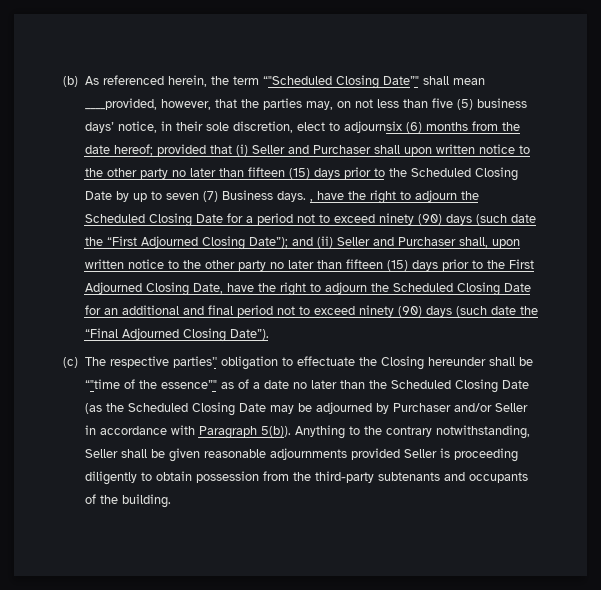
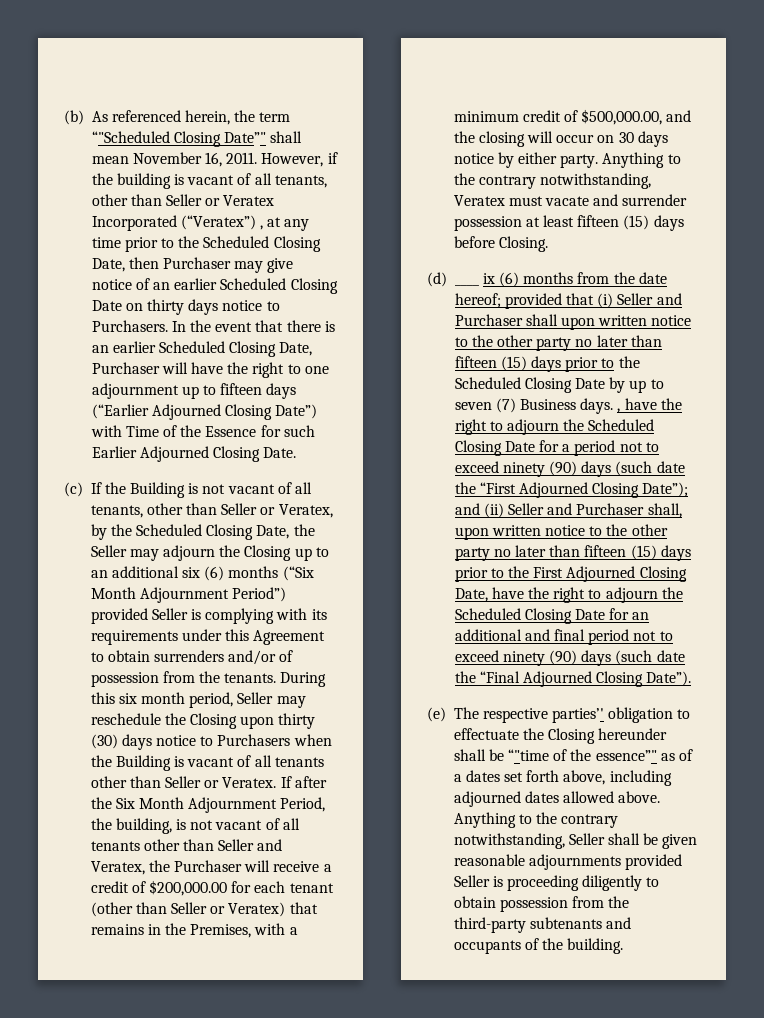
[84,98,527,110] [84,121,402,133] ____provided, however, that the parties may, on not less than five (5) business days’ notice, in their sole discretion, elect to adjournsix -> [132,152,338,167] [91,173,327,189] [91,194,275,206] [91,215,310,231] [91,236,321,252] [91,257,294,273] [91,278,338,294] [91,299,280,315] [91,320,335,332] [91,341,313,357] [91,362,329,378] [91,383,297,399] [91,404,318,420] [90,425,315,437] [91,446,297,462] [64,482,313,498] [90,503,333,518] [90,524,315,540] [90,545,329,561] [90,566,314,581] [90,587,287,603] [90,608,327,624] [90,629,326,645] [90,650,294,665] [90,671,327,687] [90,692,306,708] [90,713,316,729] [90,734,332,750] [90,755,324,771] [90,776,327,788] [90,797,326,813] [90,818,300,834] [90,839,283,851] [90,860,332,875] [90,880,334,896] [90,902,318,917] [90,923,298,938] [453,109,692,125] [453,131,668,147] [453,152,681,168] [453,173,652,189] [453,194,688,206] [453,215,684,231] [453,236,548,252] [427,272,479,287] [482,273,495,284] November 16, 2011. However, if the building is vacant of all tenants, other than Seller or Veratex Incorporated (“Veratex”) , at any time prior to the Scheduled Closing Date, then Purchaser may give notice of an earlier Scheduled Closing Date on thirty days notice to Purchasers. In the event that there is an earlier Scheduled Closing Date, Purchaser will have the right to one adjournment up to fifteen days (“Earlier Adjourned Closing Date”) with Time of the Essence for such Earlier Adjourned Closing Date. // (c) If the Building is not vacant of all tenants, other than Seller or Veratex, by the Scheduled Closing Date, the Seller may adjourn the Closing up to an additional six (6) months (“Six Month Adjournment Period”) provided Seller is complying with its requirements under this Agreement to obtain surrenders and/or of possession from the tenants. During this six month period, Seller may reschedule the Closing upon thirty (30) days notice to Purchasers when the Building is vacant of all tenants other than Seller or Veratex. If after the Six Month Adjournment Period, the building, is not vacant of all tenants other than Seller and Veratex, the Purchaser will receive a credit of $200,000.00 for each tenant (other than Seller or Veratex) that remains in the Premises, with a minimum credit of $500,000.00, and the closing will occur on 30 days notice by either party. Anything to the contrary notwithstanding, Veratex must vacate and surrender possession at least fifteen (15) days before Closing. // (d) ____ ix
[63,357,78,368] (c) -> [427,707,446,722] (e)
[263,379,529,393] [84,402,528,416] [84,425,291,439] date no later than the Scheduled Closing Date (as the Scheduled Closing Date may be adjourned by Purchaser and/or Seller in accordance with Paragraph 5(b)). -> [465,770,672,786] [453,791,661,807] dates set forth above, including adjourned dates allowed above.

